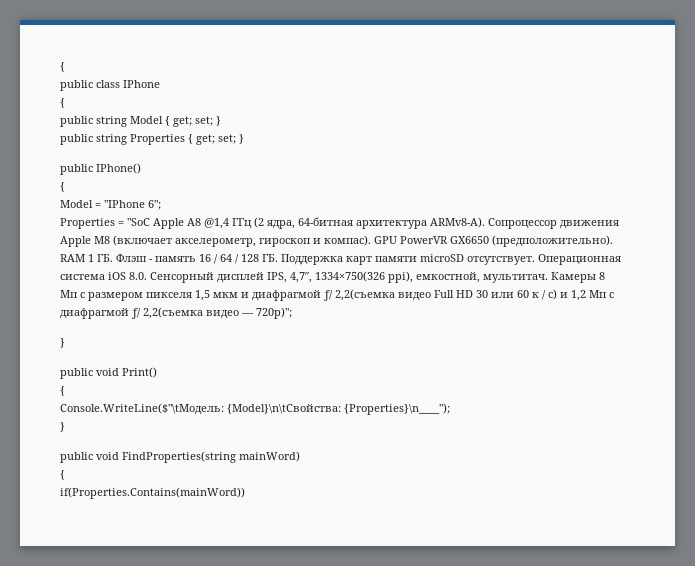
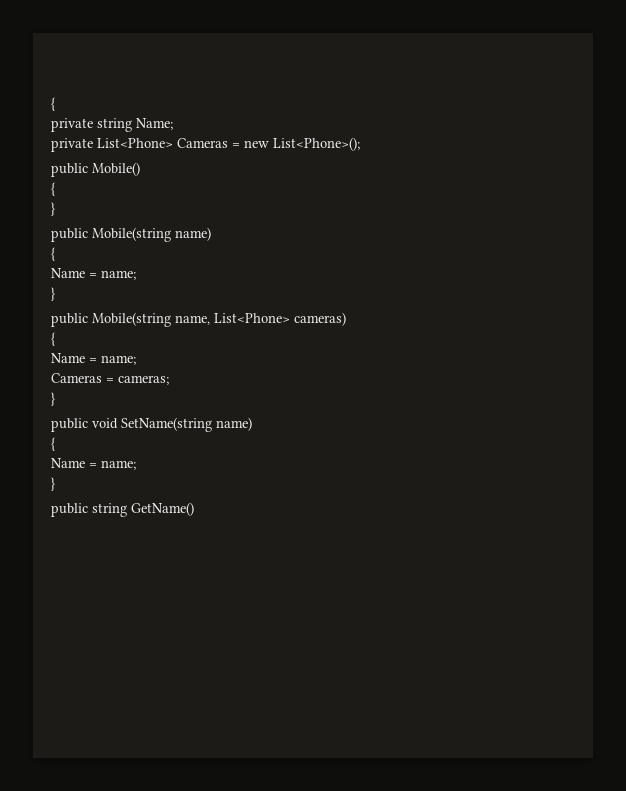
[60,62,65,72] [60,80,160,91] [60,98,65,108] [60,116,221,127] [60,134,244,145] [60,163,141,175] [60,182,65,192] [60,200,161,210] [60,217,619,229] [60,235,613,247] [60,254,621,265] [60,271,605,283] [60,289,614,301] [60,307,292,319] [60,338,65,348] [60,367,157,379] [60,386,65,396] [60,403,450,415] [60,422,65,432] [60,451,300,463] [60,470,65,480] [60,487,245,499] { // public class IPhone // { // public string Model { get; set; } // public string Properties { get; set; } // public IPhone() // { // Model = "IPhone 6"; // Properties = "SoC Apple A8 @1,4 ГГц (2 ядра, 64-битная архитектура ARMv8-A). Сопроцессор движения Apple M8 (включает акселерометр, гироскоп и компас). GPU PowerVR GX6650 (предположительно). RAM 1 ГБ. Флэш - память 16 / 64 / 128 ГБ. Поддержка карт памяти microSD отсутствует. Операционная система iOS 8.0. Сенсорный дисплей IPS, 4,7″, 1334×750(326 ppi), емкостной, мультитач. Камеры 8 Мп с размером пикселя 1,5 мкм и диафрагмой ƒ/ 2,2(съемка видео Full HD 30 или 60 к / с) и 1,2 Мп с диафрагмой ƒ/ 2,2(съемка видео — 720р)"; // } // public void Print() // { // Console.WriteLine($"\tМодель: {Model}\n\tСвойства: {Properties}\n____"); // } // public void FindProperties(string mainWord) // { // if(Properties.Contains(mainWord)) -> [51,97,55,111] [51,118,173,132] [51,137,360,152] [51,162,140,177] [51,182,55,196] [51,202,55,216] [51,227,211,242] [51,247,55,261] [51,268,136,280] [51,287,55,301] [51,312,346,327] [51,332,55,346] [51,353,136,365] [51,373,169,385] [51,392,55,406] [51,417,252,432] [51,437,55,451] [51,458,136,470] [51,477,55,491] [51,502,194,517] { // private string Name; // private List<Phone> Cameras = new List<Phone>(); // public Mobile() // { // } // public Mobile(string name) // { // Name = name; // } // public Mobile(string name, List<Phone> cameras) // { // Name = name; // Cameras = cameras; // } // public void SetName(string name) // { // Name = name; // } // public string GetName()

